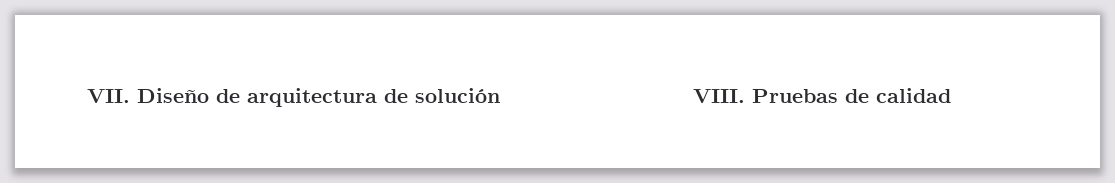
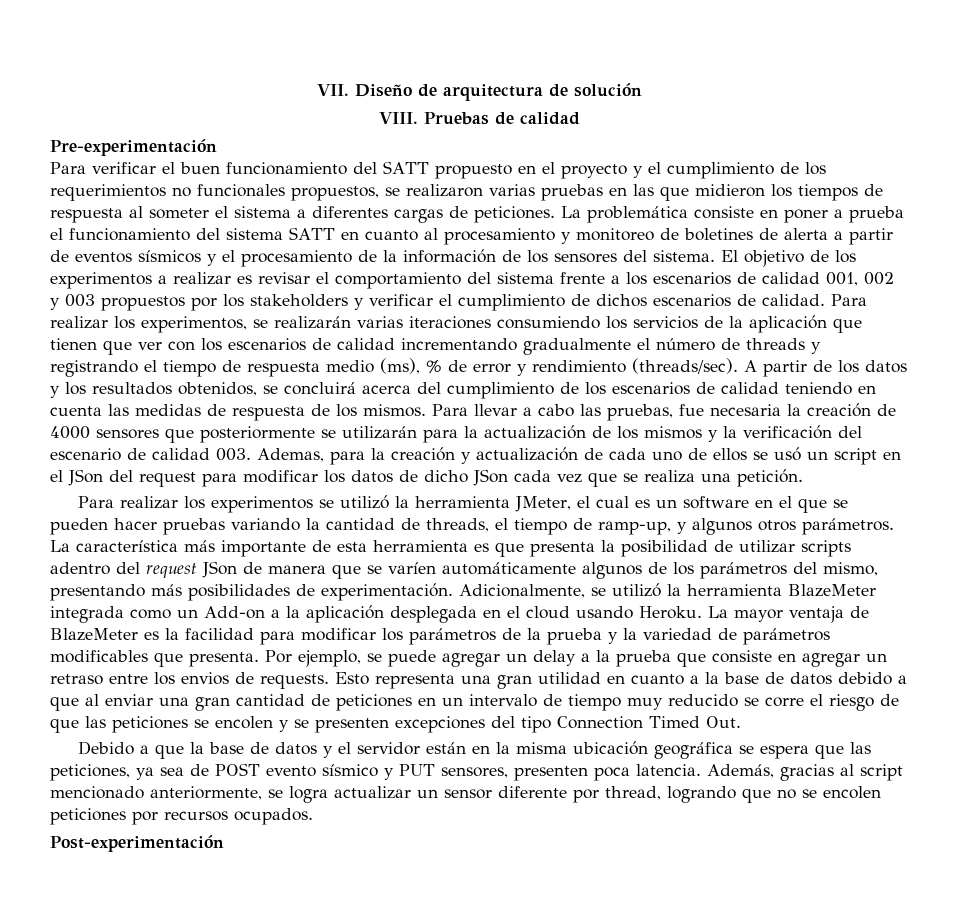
(951, 95) none -> [50,139,217,156] [50,161,826,179] [50,184,883,201] [50,206,904,223] [50,227,893,245] [50,249,856,267] [50,272,894,289] [50,294,867,311] [50,315,862,333] [50,338,821,355] [50,358,907,377] [50,382,876,399] [50,403,896,421] [50,425,862,443] [50,447,901,465] [50,469,803,487] [77,495,848,513] [50,518,894,535] [50,540,851,557] [50,561,878,579] [50,583,876,601] [50,605,869,623] [50,628,830,645] [50,650,887,667] [50,672,907,689] [50,694,899,711] [50,716,741,733] [77,741,871,759] [50,763,903,781] [50,786,881,803] [50,808,313,825] [50,835,224,852] // Pre-experimentación // Para verificar el buen funcionamiento del SATT propuesto en el proyecto y el cumplimiento de los requerimientos no funcionales propuestos, se realizaron varias pruebas en las que midieron los tiempos de respuesta al someter el sistema a diferentes cargas de peticiones. La problemática consiste en poner a prueba el funcionamiento del sistema SATT en cuanto al procesamiento y monitoreo de boletines de alerta a partir de eventos sísmicos y el procesamiento de la información de los sensores del sistema. El objetivo de los experimentos a realizar es revisar el comportamiento del sistema frente a los escenarios de calidad 001, 002 y 003 propuestos por los stakeholders y verificar el cumplimiento de dichos escenarios de calidad. Para realizar los experimentos, se realizarán varias iteraciones consumiendo los servicios de la aplicación que tienen que ver con los escenarios de calidad incrementando gradualmente el número de threads y registrando el tiempo de respuesta medio (ms), % de error y rendimiento (threads/sec). A partir de los datos y los resultados obtenidos, se concluirá acerca del cumplimiento de los escenarios de calidad teniendo en cuenta las medidas de respuesta de los mismos. Para llevar a cabo las pruebas, fue necesaria la creación de 4000 sensores que posteriormente se utilizarán para la actualización de los mismos y la verificación del escenario de calidad 003. Ademas, para la creación y actualización de cada uno de ellos se usó un script en el JSon del request para modificar los datos de dicho JSon cada vez que se realiza una petición. // Para realizar los experimentos se utilizó la herramienta JMeter, el cual es un software en el que se pueden hacer pruebas variando la cantidad de threads, el tiempo de ramp-up, y algunos otros parámetros. La característica más importante de esta herramienta es que presenta la posibilidad de utilizar scripts adentro del request JSon de manera que se varíen automáticamente algunos de los parámetros del mismo, presentando más posibilidades de experimentación. Adicionalmente, se utilizó la herramienta BlazeMeter integrada como un Add-on a la aplicación desplegada en el cloud usando Heroku. La mayor ventaja de BlazeMeter es la facilidad para modificar los parámetros de la prueba y la variedad de parámetros modificables que presenta. Por ejemplo, se puede agregar un delay a la prueba que consiste en agregar un retraso entre los envios de requests. Esto representa una gran utilidad en cuanto a la base de datos debido a que al enviar una gran cantidad de peticiones en un intervalo de tiempo muy reducido se corre el riesgo de que las peticiones se encolen y se presenten excepciones del tipo Connection Timed Out. // Debido a que la base de datos y el servidor están en la misma ubicación geográfica se espera que las peticiones, ya sea de POST evento sísmico y PUT sensores, presenten poca latencia. Además, gracias al script mencionado anteriormente, se logra actualizar un sensor diferente por thread, logrando que no se encolen peticiones por recursos ocupados. // Post-experimentación

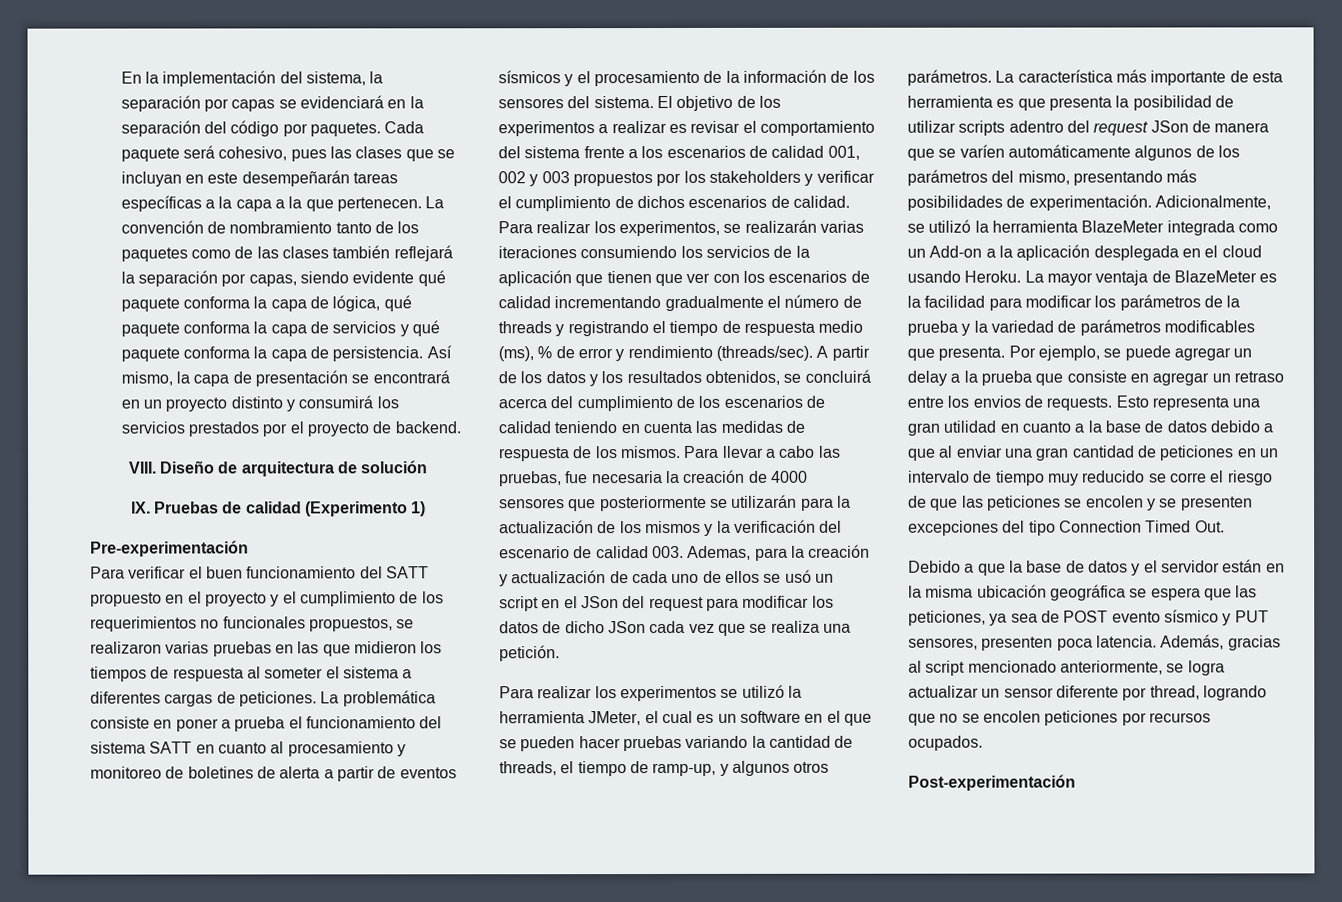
[316,84,349,96] VII. -> [120,70,384,87] [120,95,424,112] [120,120,425,137] [120,145,456,162] [120,170,399,187] [120,195,445,212] [120,220,420,234] [120,245,453,262] [120,270,446,287] [120,295,412,312] [120,320,441,337] [120,345,452,362] [120,370,450,387] [120,395,399,412] [120,421,461,437] [128,461,157,474] En la implementación del sistema, la separación por capas se evidenciará en la separación del código por paquetes. Cada paquete será cohesivo, pues las clases que se incluyan en este desempeñarán tareas específicas a la capa a la que pertenecen. La convención de nombramiento tanto de los paquetes como de las clases también reflejará la separación por capas, siendo evidente qué paquete conforma la capa de lógica, qué paquete conforma la capa de servicios y qué paquete conforma la capa de persistencia. Así mismo, la capa de presentación se encontrará en un proyecto distinto y consumirá los servicios prestados por el proyecto de backend. // VIII.
[378,112,418,124] VIII. -> [130,501,151,514] IX.
(580, 118) none -> [304,501,427,517] (Experimento 1)

